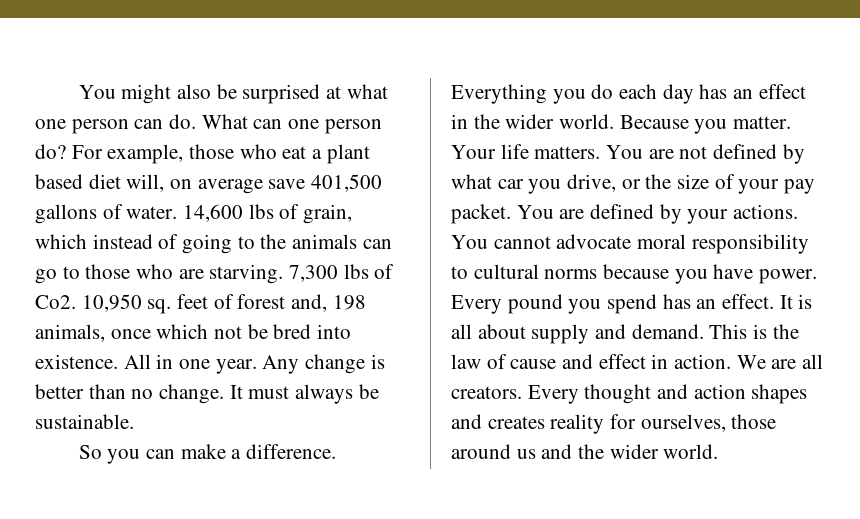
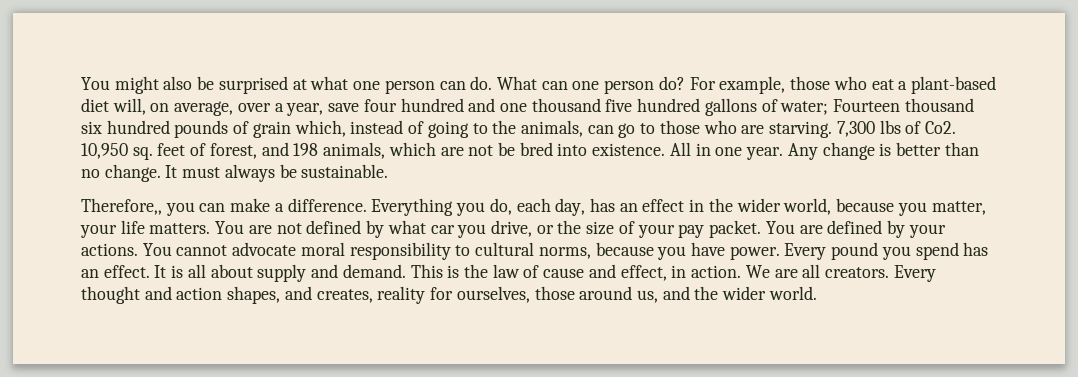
[326,144,370,164] [35,174,83,189] plant based -> [910,76,996,94] plant-based
[197,174,383,194] [35,204,353,224] [35,234,87,249] average save 401,500 gallons of water. 14,600 lbs of grain, which -> [174,98,974,116] [81,120,346,138] average, over a year, save four hundred and one thousand five hundred gallons of water; Fourteen thousand six hundred pounds of grain which,
[292,234,358,249] animals -> [520,120,583,137] animals,
[237,294,366,312] [35,324,209,342] forest and, 198 animals, once which -> [209,142,464,159] forest, and 198 animals, which are
[78,445,102,459] So -> [81,198,162,215] Therefore,,
[591,84,694,104] do each day -> [489,198,586,216] do, each day,
[559,114,792,134] [451,145,496,159] world. Because you matter. Your -> [783,198,986,216] [80,224,117,238] world, because you matter, your
[544,269,598,279] norms -> [538,247,591,259] norms,
[598,354,646,369] effect -> [620,265,667,281] effect,
[751,384,808,404] [451,414,545,429] shapes and creates -> [227,286,373,304] shapes, and creates,
[516,449,536,459] us -> [636,290,658,303] us,

